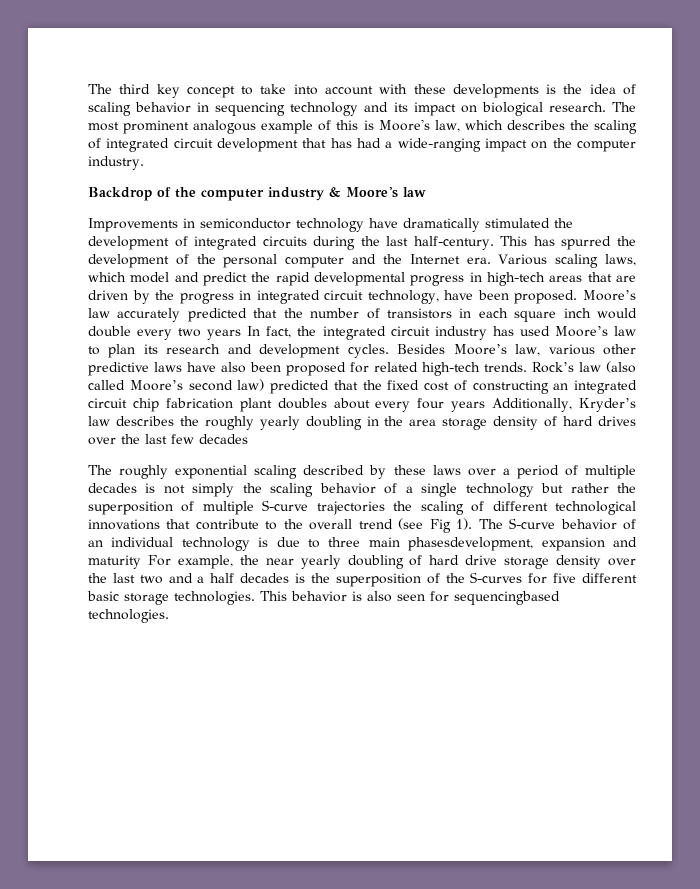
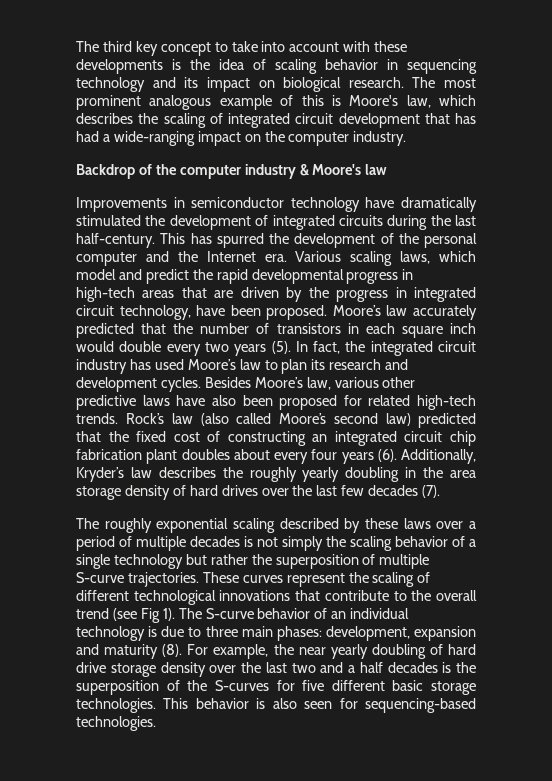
(242, 334) none -> [271,341,291,354] (5).
(486, 406) none -> [377,449,397,462] (6).
(248, 439) none -> [422,485,441,498] (7).
[316,501,385,515] trajectories -> [127,572,345,587] trajectories. These curves represent
[408,537,534,551] phasesdevelopment, -> [276,626,410,641] phases: development,
(141, 562) none -> [162,644,183,657] (8).
[454,591,560,605] sequencingbased -> [365,698,477,713] sequencing-based

